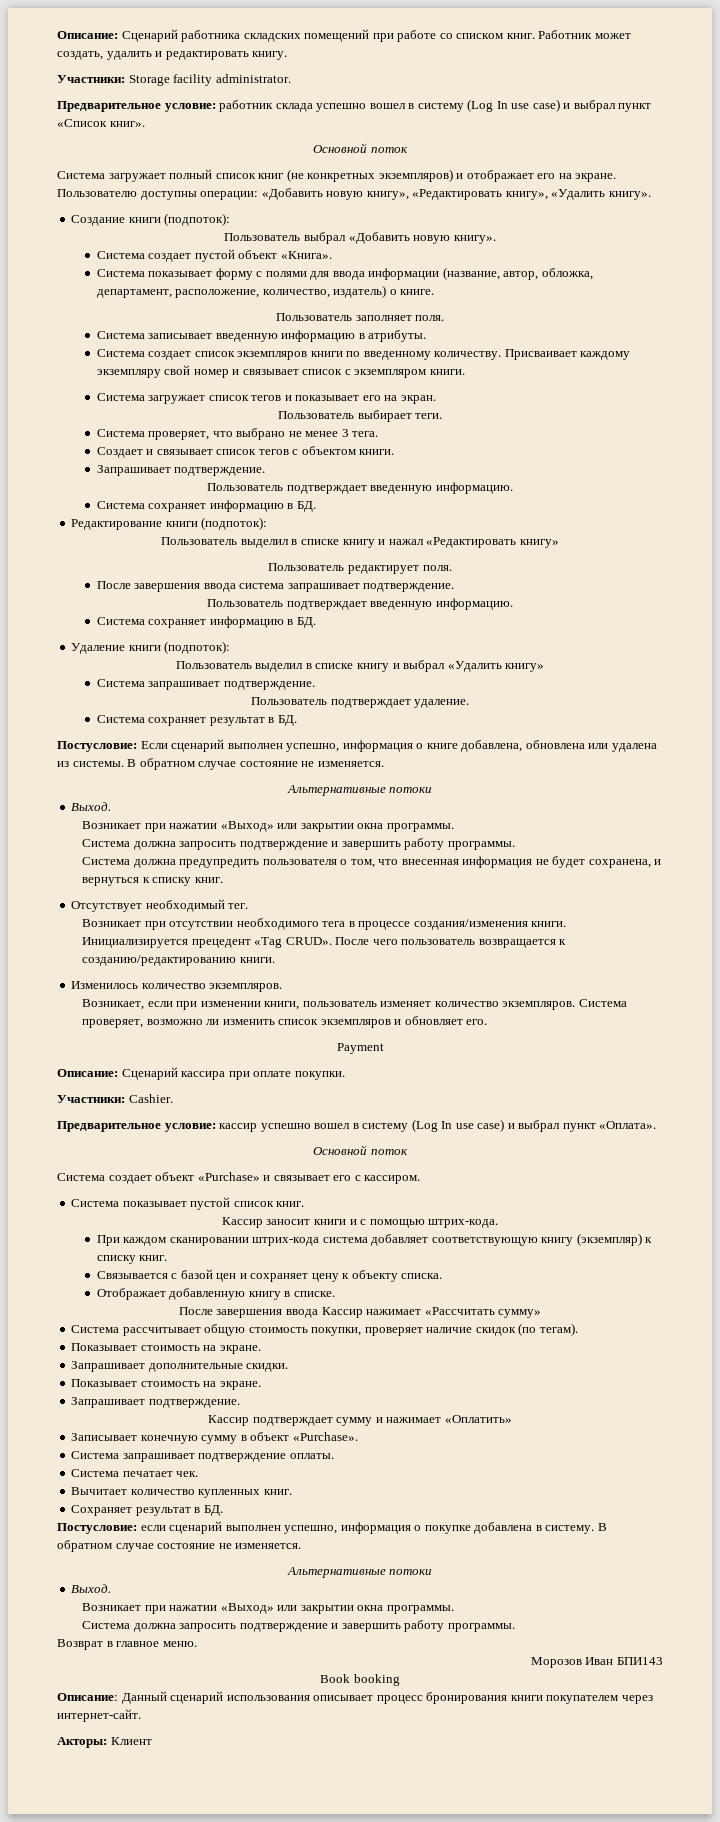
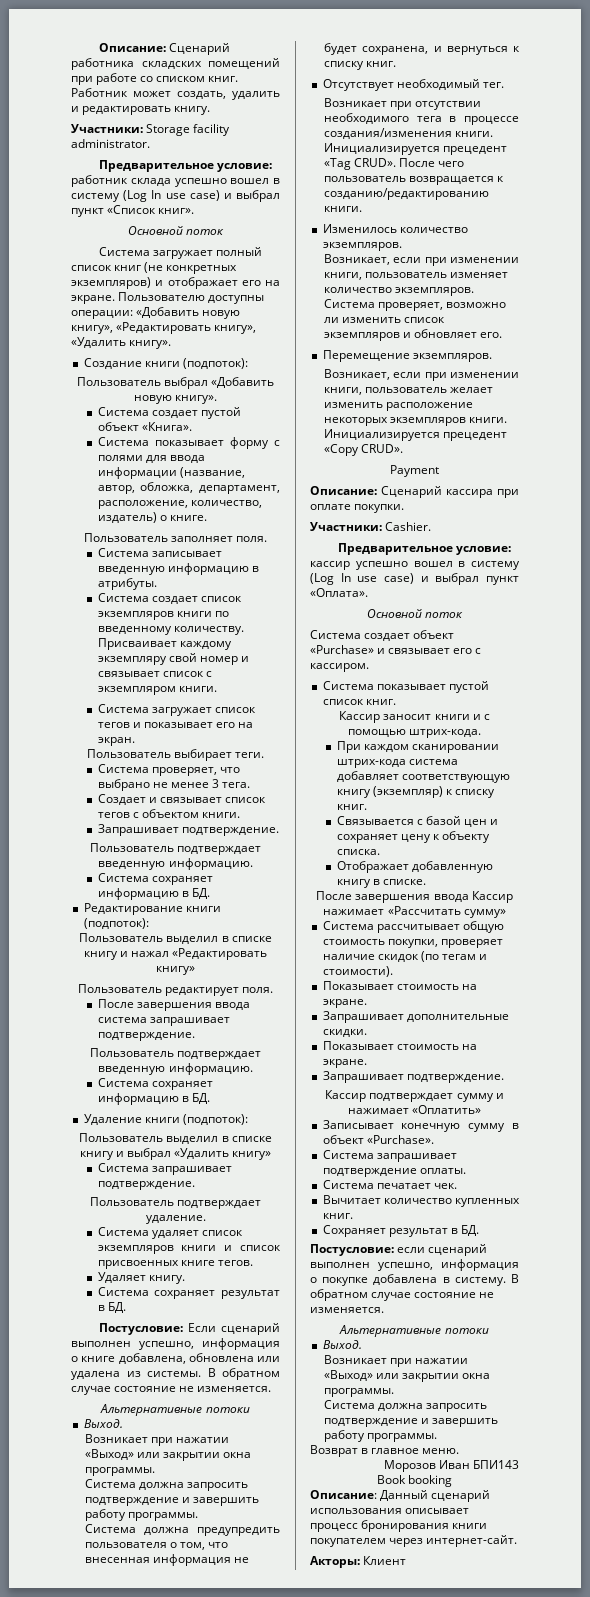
(470, 703) none -> [97,1227,243,1239] [97,1245,281,1254] [97,1260,253,1269] [97,1272,185,1284] // Система удаляет список экземпляров книги и список присвоенных книге тегов. // Удаляет книгу.
(488, 1022) none -> [322,350,492,362] [324,369,519,381] [324,387,494,395] [324,402,474,411] [324,417,508,426] [324,429,508,441] [324,444,404,456] // Перемещение экземпляров. // Возникает, если при изменении книги, пользователь желает изменить расположение некоторых экземпляров книги. Инициализируется прецедент «Copy CRUD».
[539,1323,578,1336] тегам). -> [441,954,488,960] [322,966,393,977] тегам и стоимости).

